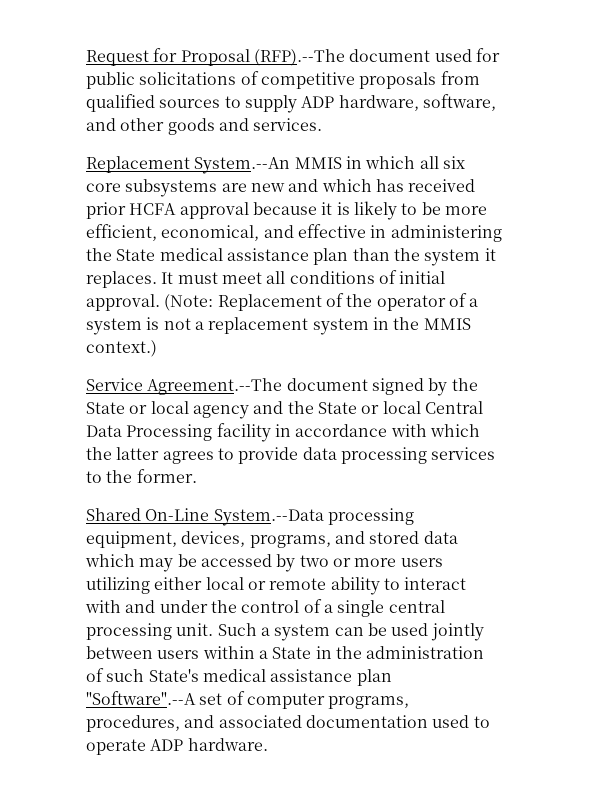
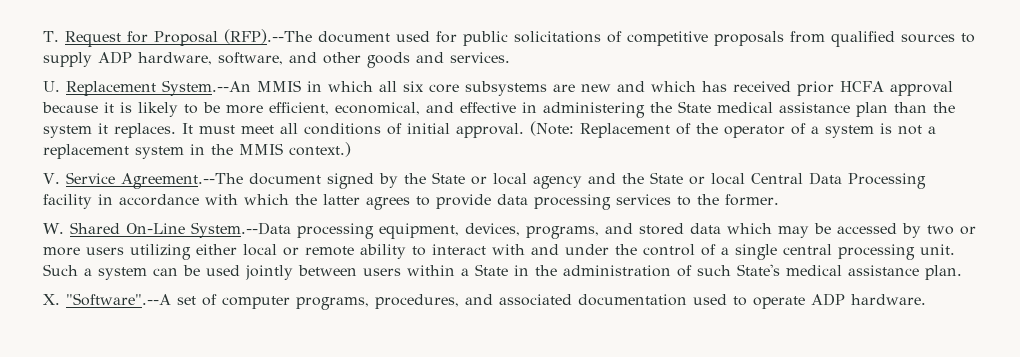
(86, 58) none -> [43,31,59,42] T.
(323, 124) none -> [43,81,60,92] U.
(157, 348) none -> [43,173,60,184] V.
(197, 476) none -> [43,223,64,234] W.
[356,669,392,686] plan -> [925,265,962,280] [43,294,60,305] plan. // X.

